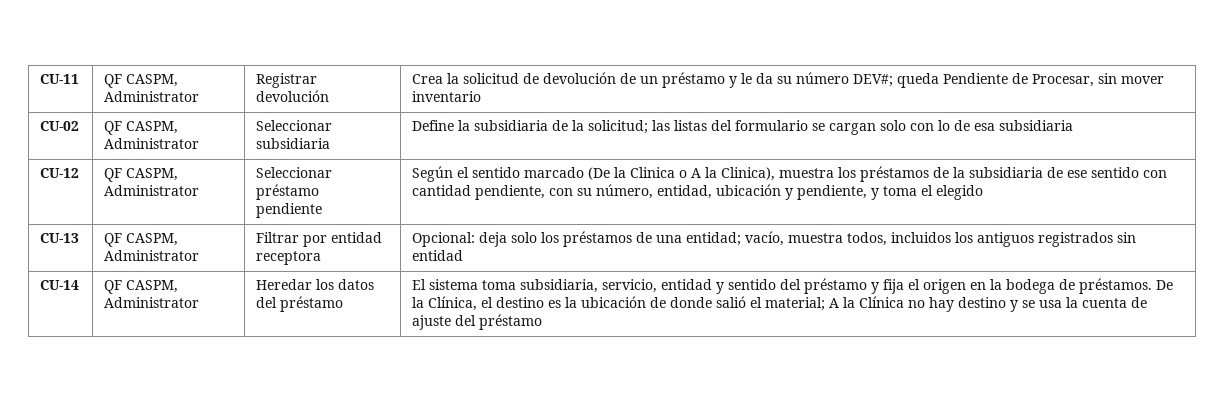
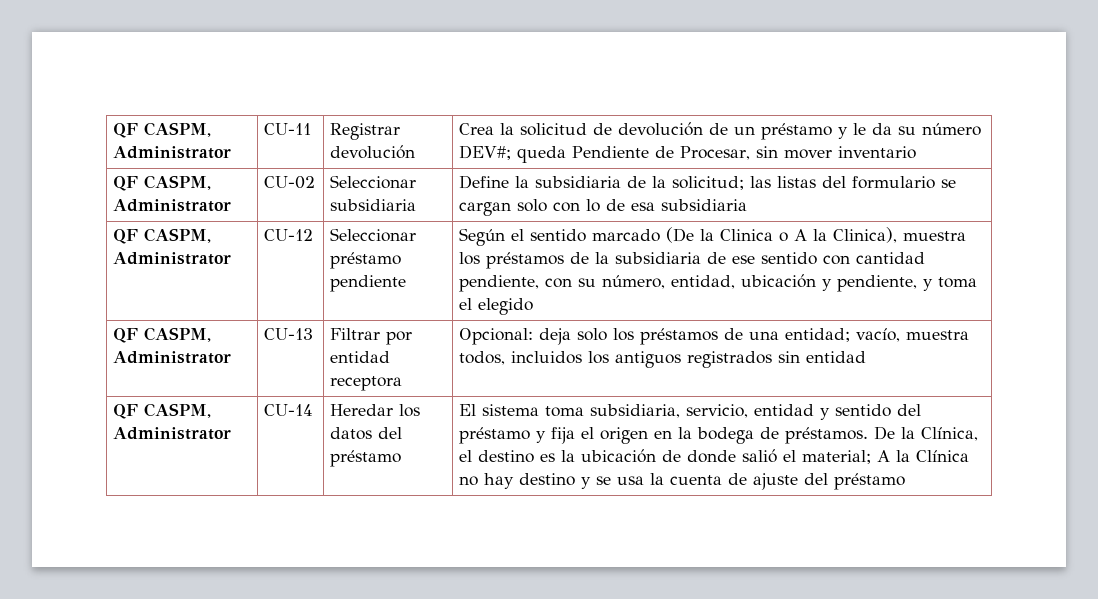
[40,74,80,84] [104,74,179,88] [104,91,200,102] CU-11 | QF CASPM, Administrator -> [113,122,212,138] [113,146,232,159] [264,123,312,135] QF CASPM, Administrator | CU-11
[40,121,80,131] [104,121,179,135] [104,138,200,149] CU-02 | QF CASPM, Administrator -> [113,175,212,191] [113,199,232,212] [264,176,316,189] QF CASPM, Administrator | CU-02
[40,168,80,178] [104,168,179,182] [104,185,200,196] CU-12 | QF CASPM, Administrator -> [113,228,212,244] [113,252,232,265] [264,229,314,241] QF CASPM, Administrator | CU-12
[40,233,80,243] [104,233,179,247] [104,250,200,261] CU-13 | QF CASPM, Administrator -> [113,327,212,343] [113,351,232,364] [264,328,314,340] QF CASPM, Administrator | CU-13
[40,280,80,290] [104,280,179,294] [104,297,200,308] CU-14 | QF CASPM, Administrator -> [113,403,212,419] [113,427,232,440] [264,404,314,416] QF CASPM, Administrator | CU-14

